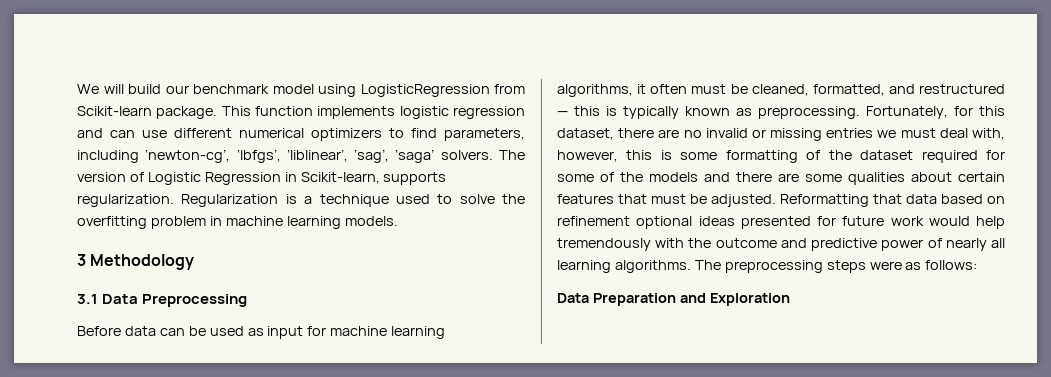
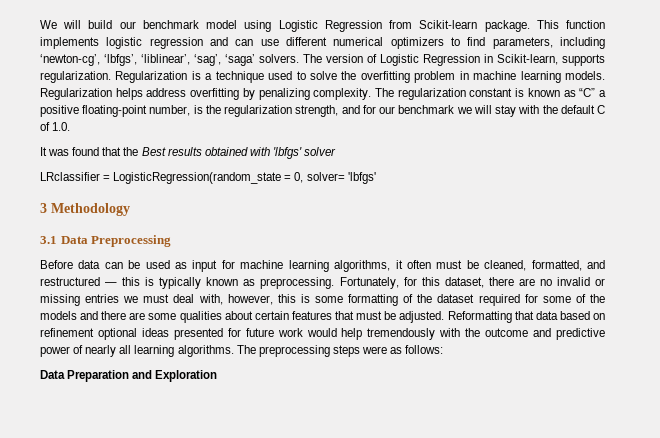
[360,84,490,97] LogisticRegression -> [278,20,382,32] Logistic Regression
(398, 221) none -> [40,88,606,100] [40,105,606,117] [40,122,71,131] [40,147,337,159] [40,172,376,184] Regularization helps address overfitting by penalizing complexity. The regularization constant is known as “C” a positive floating-point number, is the regularization strength, and for our benchmark we will stay with the default C of 1.0. // It was found that the Best results obtained with 'lbfgs' solver // LRclassifier = LogisticRegression(random_state = 0, solver= 'lbfgs'

